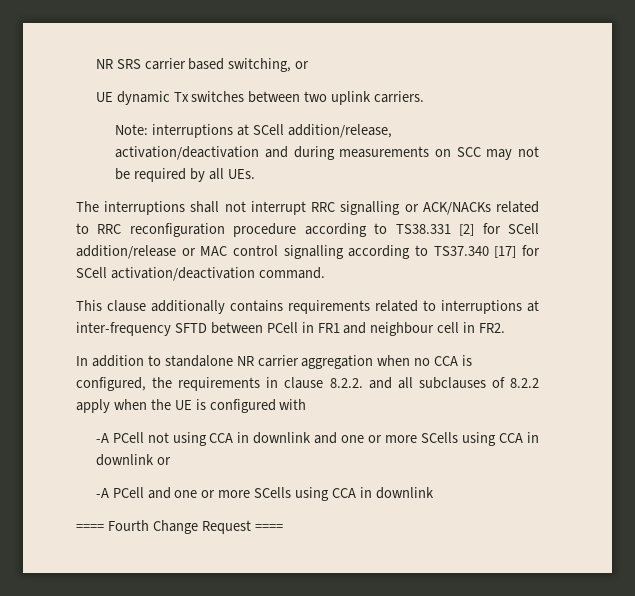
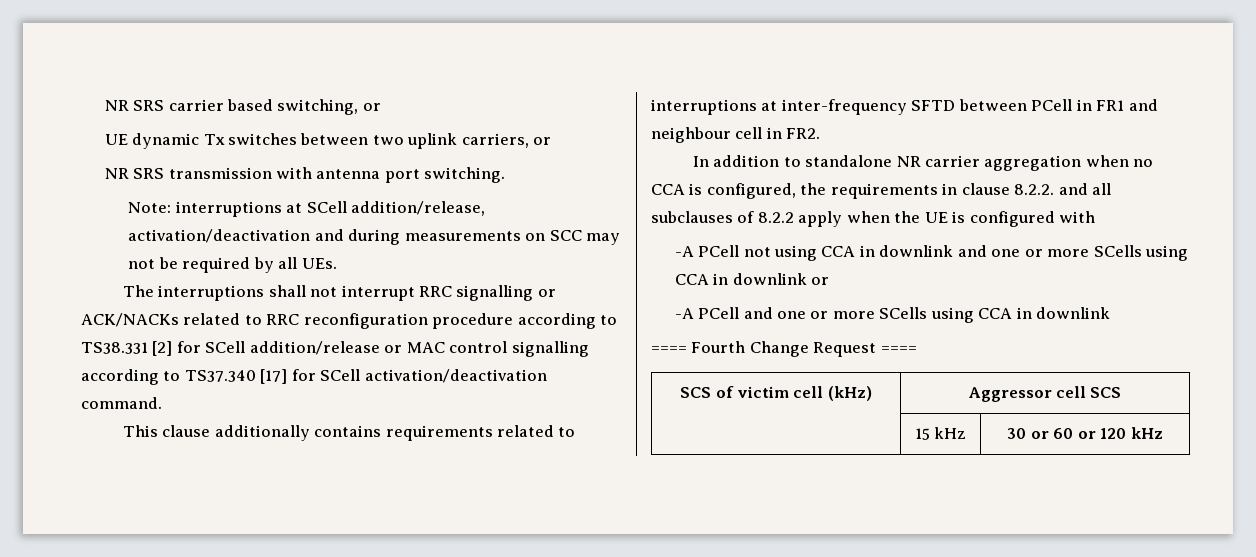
[374,91,425,103] carriers. -> [461,133,552,148] [104,167,506,183] carriers, or // NR SRS transmission with antenna port switching.
(283, 527) none -> [680,386,872,401] [968,386,1122,402] [914,427,967,440] [1007,427,1163,439] // SCS of victim cell (kHz) | Aggressor cell SCS // | 15 kHz | 30 or 60 or 120 kHz

